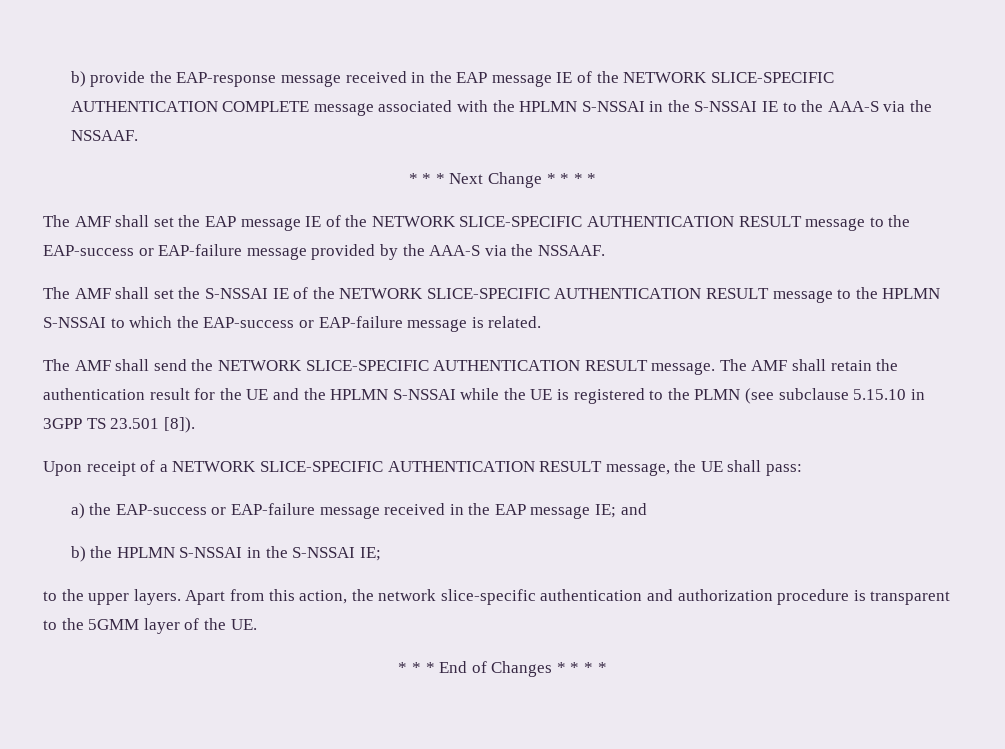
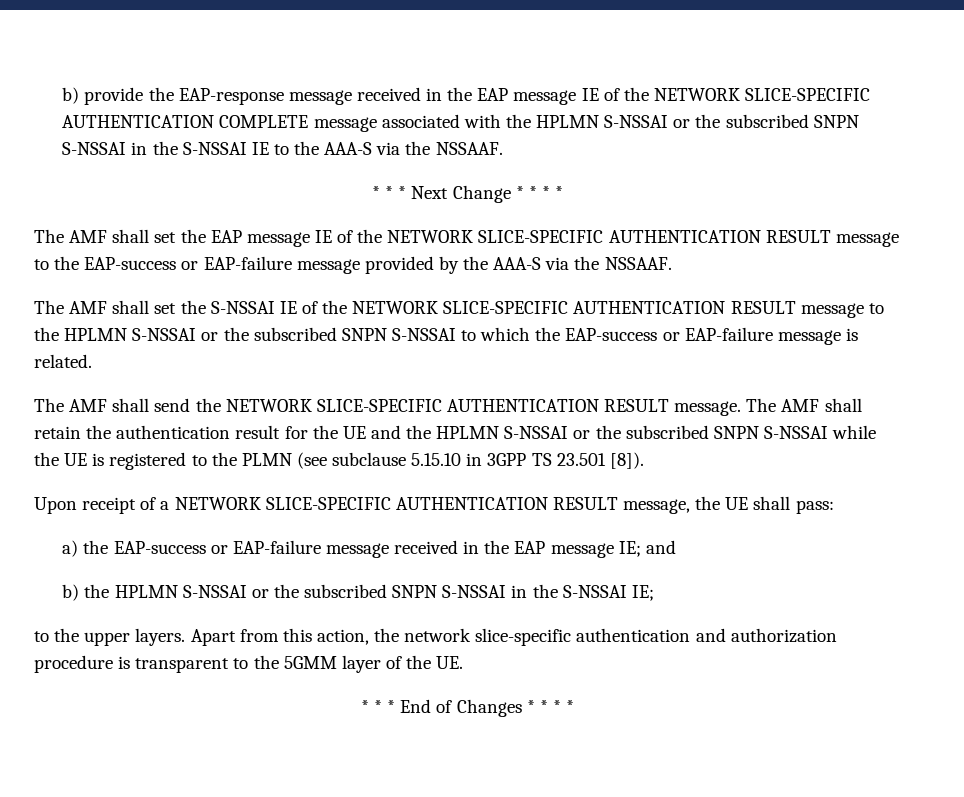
(645, 106) none -> [673,114,859,128] [62,142,127,155] or the subscribed SNPN S-NSSAI
(106, 322) none -> [201,327,456,341] or the subscribed SNPN S-NSSAI
(456, 394) none -> [573,425,828,439] or the subscribed SNPN S-NSSAI
(243, 552) none -> [251,584,507,598] or the subscribed SNPN S-NSSAI

